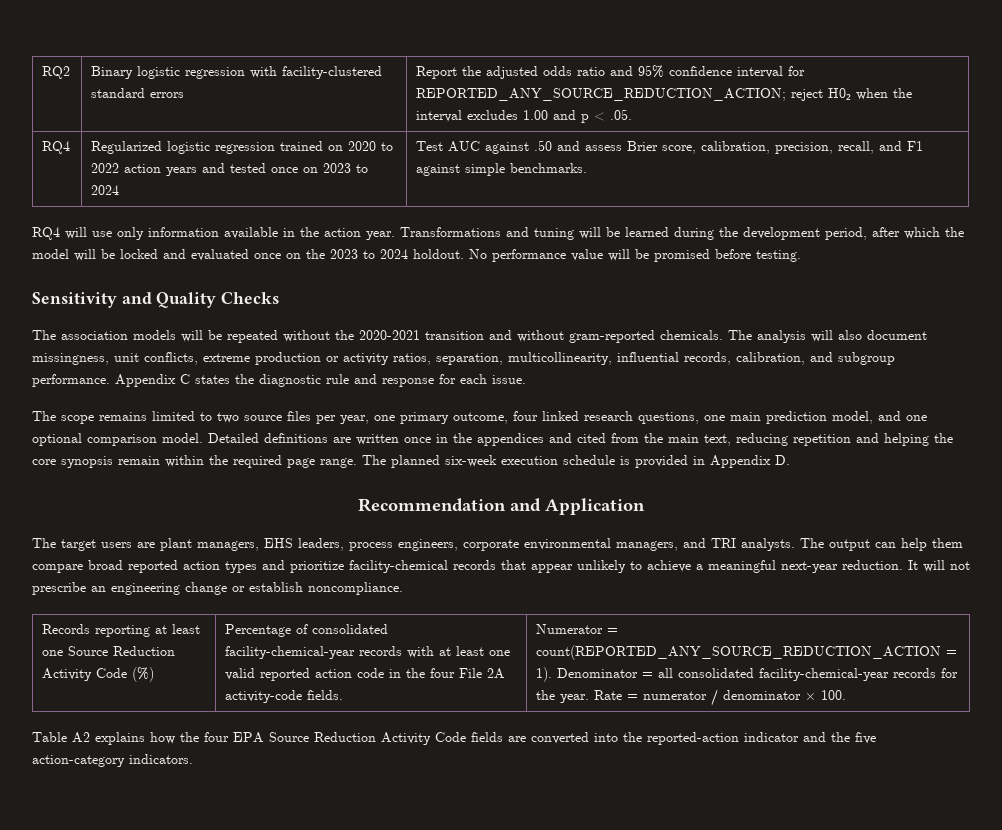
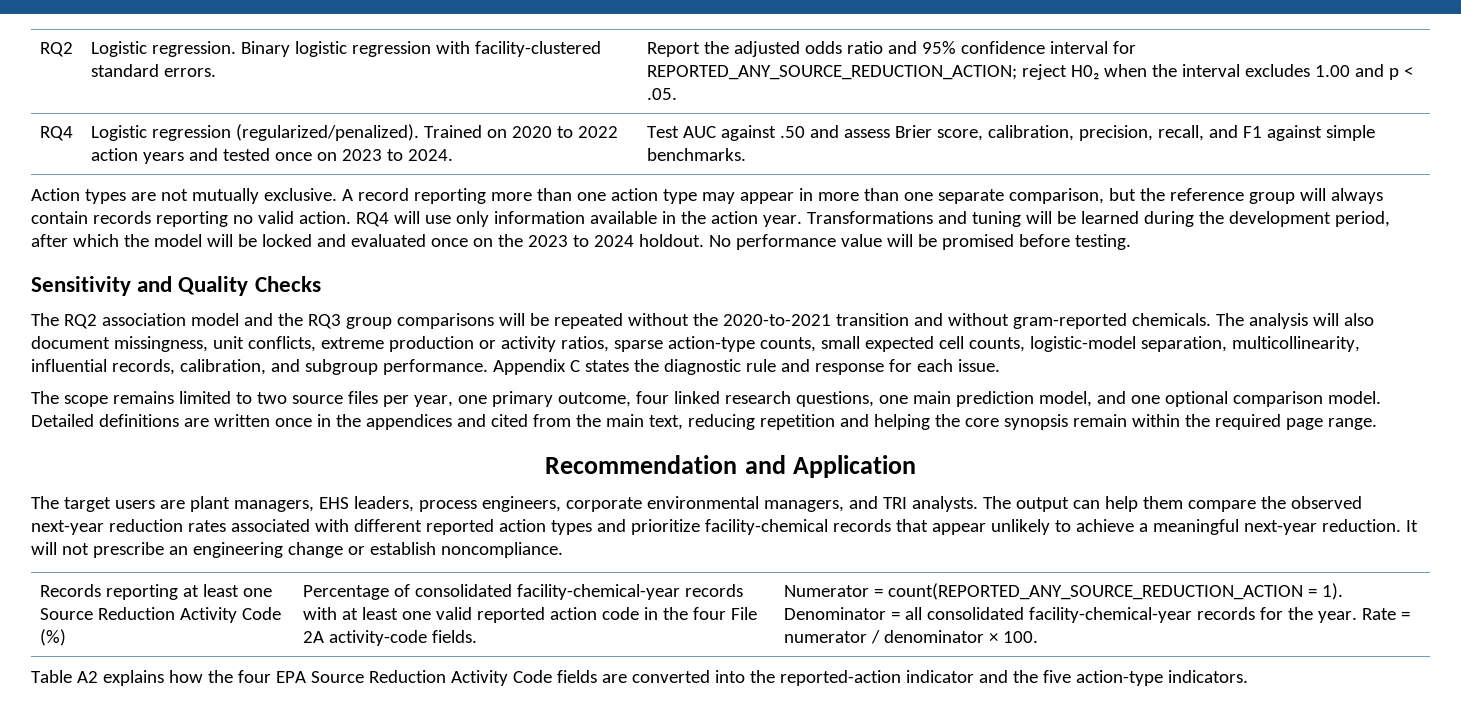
(71, 72) none -> [90,41,236,57] Logistic regression.
[150,92,185,98] errors -> [163,68,216,77] errors.
[91,141,324,154] Regularized logistic regression trained -> [90,124,482,141] Logistic regression (regularized/penalized). Trained
[91,185,120,195] 2024 -> [407,149,453,161] 2024.
(588, 168) none -> [31,188,1383,204] [31,211,351,227] Action types are not mutually exclusive. A record reporting more than one action type may appear in more than one separate comparison, but the reference group will always contain records reporting no valid action.
[61,330,176,340] association models -> [63,313,494,329] RQ2 association model and the RQ3 group comparisons
[359,330,420,340] 2020-2021 -> [722,314,831,326] 2020-to-2021
(431, 359) none -> [613,336,1136,352] sparse action-type counts, small expected cell counts, logistic-model
[362,455,790,468] The planned six-week execution schedule is provided in Appendix D. -> (1377, 424) none
[88,560,123,570] broad -> [1260,496,1362,509] [31,519,422,535] the observed next-year reduction rates associated with different
[32,755,125,767] action-category -> [1075,670,1163,686] action-type

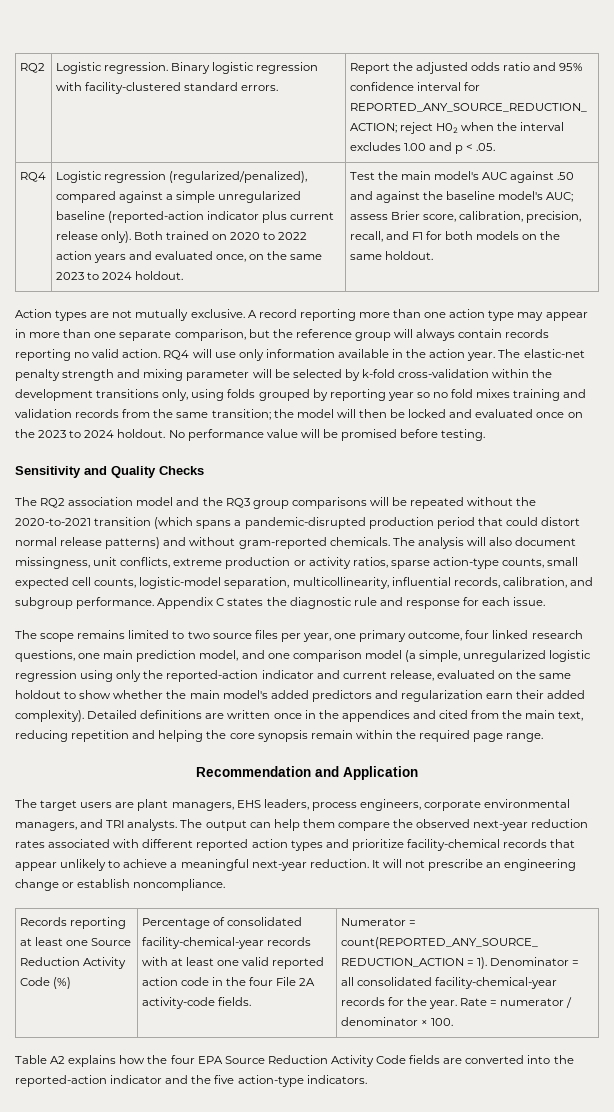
[235,124,482,141] (regularized/penalized). Trained -> [168,171,307,183] [55,191,302,203] [55,211,335,223] [55,231,210,243] (regularized/penalized), compared against a simple unregularized baseline (reported-action indicator plus current release only). Both trained
[222,148,453,161] [646,125,839,141] tested once on 2023 to 2024. | Test AUC against .50 and -> [155,251,323,262] [55,271,184,280] [349,171,575,183] [349,191,574,203] evaluated once, on the same 2023 to 2024 holdout. | Test the main model's AUC against .50 and against the baseline model's AUC;
[1266,125,1375,141] [646,148,746,161] against simple benchmarks. -> [426,231,561,240] [349,251,433,260] for both models on the same holdout.
[806,211,1390,227] [31,234,119,247] Transformations and tuning will be learned during the development period, after which -> [498,349,585,358] [15,369,553,381] [15,389,587,401] [15,409,271,420] The elastic-net penalty strength and mixing parameter will be selected by k-fold cross-validation within the development transitions only, using folds grouped by reporting year so no fold mixes training and validation records from the same transition;
(233, 240) none -> [358,409,387,418] then
(909, 319) none -> [154,517,581,529] [15,537,161,549] (which spans a pandemic-disrupted production period that could distort normal release patterns)
[1164,391,1381,407] optional comparison model. -> [292,650,592,662] [15,670,572,682] [15,690,586,702] [15,710,84,722] comparison model (a simple, unregularized logistic regression using only the reported-action indicator and current release, evaluated on the same holdout to show whether the main model's added predictors and regularization earn their added complexity).

